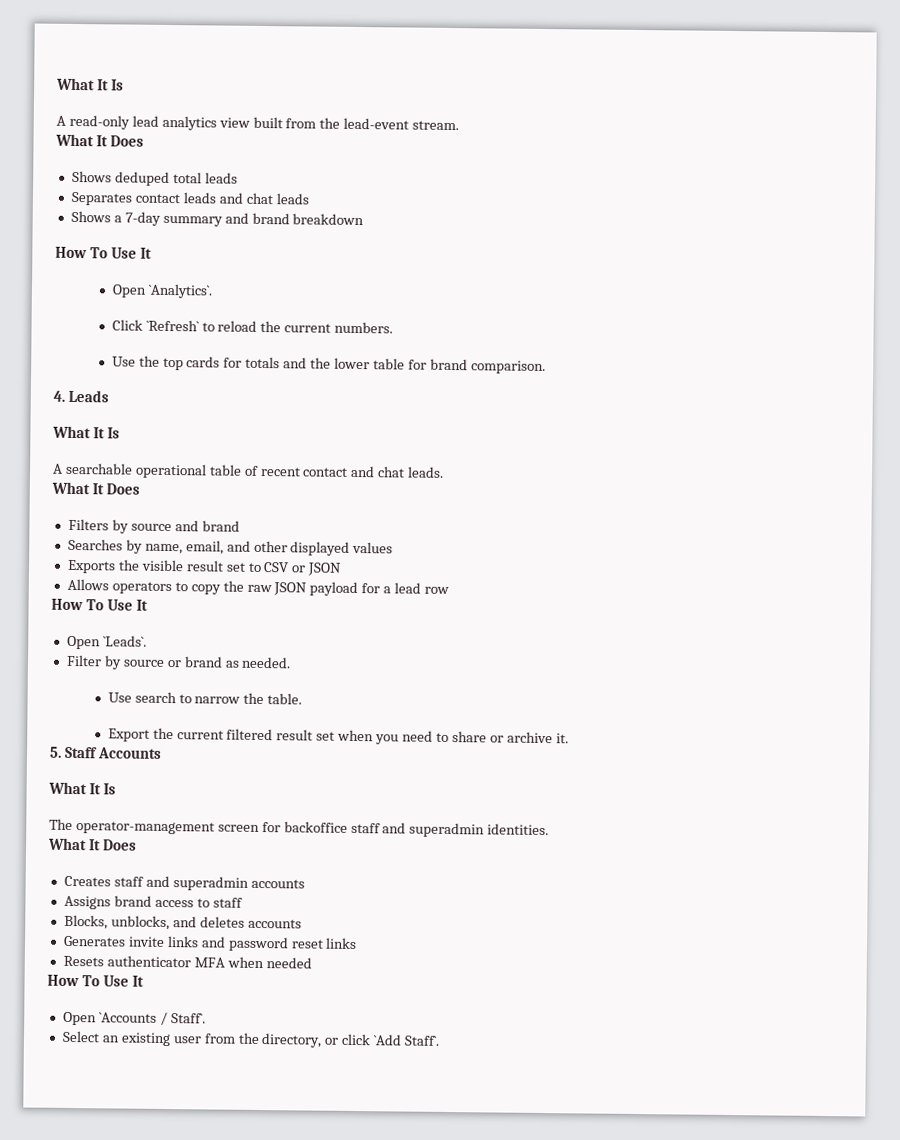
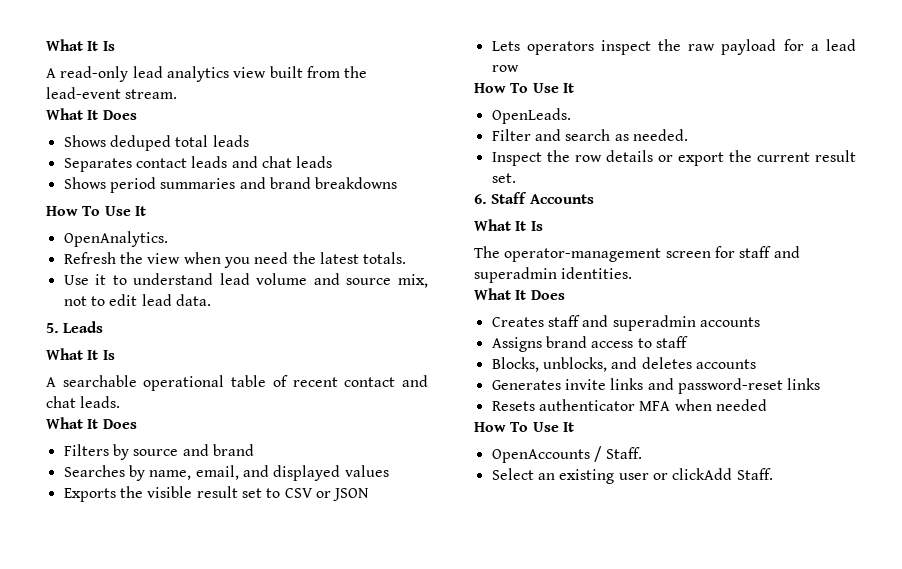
[113,211,365,227] [55,246,152,259] [111,283,213,299] [111,319,394,334] [111,355,546,375] [53,390,65,402] a 7-day summary and brand breakdown // How To Use It // Open `Analytics`. // Click `Refresh` to reload the current numbers. // Use the top cards for totals and the lower table for brand comparison. // 4. -> [109,177,398,193] [46,206,146,216] [63,231,168,247] [63,252,407,268] [63,273,429,288] [63,294,211,306] [46,323,59,333] period summaries and brand breakdowns // How To Use It // OpenAnalytics. // Refresh the view when you need the latest totals. // Use it to understand lead volume and source mix, not to edit lead data. // 5.
[253,540,288,553] other -> (269, 471) none
[66,578,221,595] Allows operators to copy -> [491,40,651,55] Lets operators inspect
[273,582,308,596] JSON -> (716, 47) none
[66,635,147,650] Open `Leads`. -> [491,108,571,124] OpenLeads.
[103,655,292,670] [107,691,303,705] [107,727,569,745] [49,746,62,758] by source or brand as needed. // Use search to narrow the table. // Export the current filtered result set when you need to share or archive it. // 5. -> [534,129,688,141] [491,150,856,166] [491,173,516,183] [474,194,487,204] and search as needed. // Inspect the row details or export the current result set. // 6.
[283,821,348,833] backoffice -> (735, 252) none
[227,936,324,952] password reset -> [677,378,783,394] password-reset
[62,1011,206,1026] Open `Accounts / Staff`. -> [491,446,643,463] OpenAccounts / Staff.
[203,1032,441,1048] from the directory, or click `Add Staff`. -> [652,468,773,480] or clickAdd Staff.

